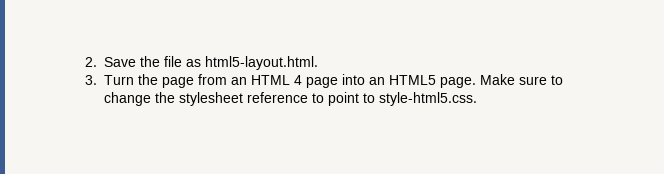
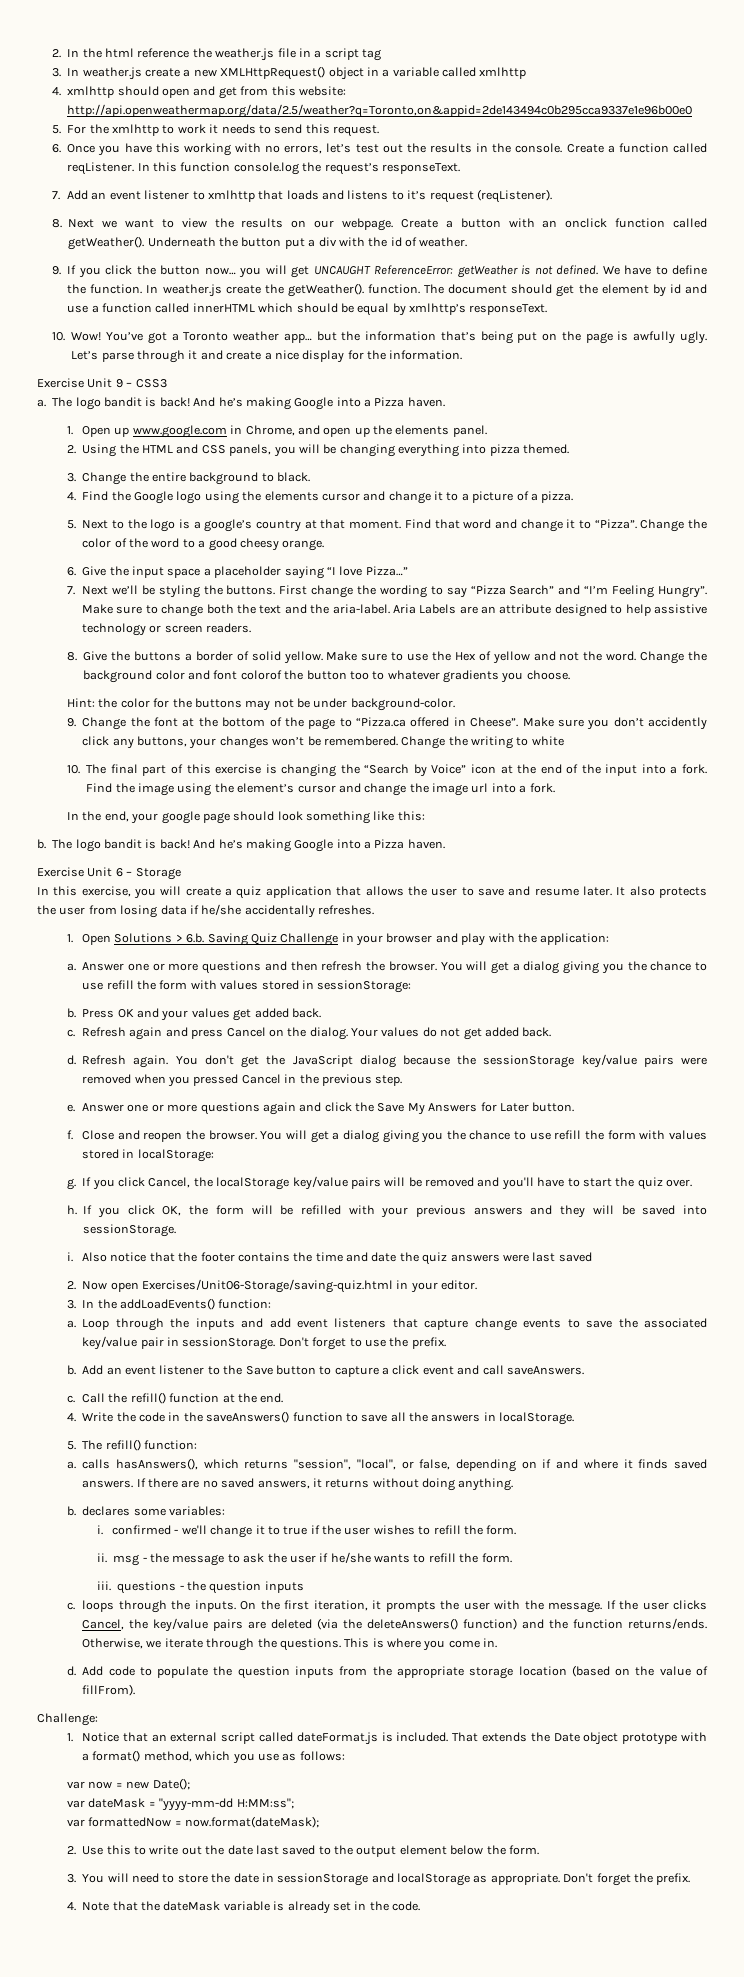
[84,56,318,70] [84,74,563,88] [103,92,477,106] 2. Save the file as html5-layout.html. // 3. Turn the page from an HTML 4 page into an HTML5 page. Make sure to change the stylesheet reference to point to style-html5.css. -> [52,48,382,61] [52,66,527,80] [52,86,346,99] [67,104,693,118] [52,124,380,137] [52,143,707,156] [67,162,460,175] [52,189,552,203] [52,218,708,231] [68,236,468,250] [52,265,708,278] [67,283,707,297] [67,303,548,316] [52,331,707,344] [71,350,463,363] [37,378,167,388] [37,397,445,410] [67,425,487,438] [67,444,570,457] [67,472,311,485] [67,491,574,504] [67,519,707,532] [82,538,325,551] [67,566,408,579] [67,585,707,598] [82,604,708,617] [82,623,252,636] [67,651,707,664] [83,670,570,683] [67,698,455,711] [67,717,707,730] [82,736,564,749] [67,764,707,777] [86,783,555,796] [67,811,425,824] [37,839,445,852] [37,867,181,880] [37,886,708,899] [37,904,374,918] [67,933,610,946] [67,961,708,974] [82,980,412,993] [67,1008,321,1021] [67,1027,552,1040] [67,1054,707,1068] [82,1074,403,1087] [67,1102,575,1115] [67,1130,708,1143] [82,1149,214,1162] [67,1176,693,1190] [67,1205,707,1218] [83,1224,177,1237] [67,1252,592,1265] [67,1279,478,1293] [67,1298,272,1310] [67,1318,708,1331] [82,1336,446,1350] [67,1365,584,1377] [67,1392,284,1404] [67,1411,575,1425] [67,1439,198,1451] [67,1458,708,1472] [82,1478,514,1491] [67,1506,226,1516] [97,1525,517,1538] [97,1552,512,1566] [97,1581,304,1594] [67,1600,707,1613] [82,1618,707,1632] [82,1638,498,1651] [67,1665,708,1679] [82,1684,136,1696] [37,1713,98,1726] [67,1732,707,1745] [82,1750,345,1764] [67,1778,190,1790] [67,1798,294,1811] [67,1816,320,1828] [67,1845,539,1857] [67,1873,691,1886] [67,1901,421,1914] 2. In the html reference the weather.js file in a script tag // 3. In weather.js create a new XMLHttpRequest() object in a variable called xmlhttp // 4. xmlhttp should open and get from this website: http://api.openweathermap.org/data/2.5/weather?q=Toronto,on&appid=2de143494c0b295cca9337e1e96b00e0 // 5. For the xmlhttp to work it needs to send this request. // 6. Once you have this working with no errors, let’s test out the results in the console. Create a function called reqListener. In this function console.log the request’s responseText. // 7. Add an event listener to xmlhttp that loads and listens to it’s request (reqListener). // 8. Next we want to view the results on our webpage. Create a button with an onclick function called getWeather(). Underneath the button put a div with the id of weather. // 9. If you click the button now… you will get UNCAUGHT ReferenceError: getWeather is not defined. We have to define the function. In weather.js create the getWeather(). function. The document should get the element by id and use a function called innerHTML which should be equal by xmlhttp’s responseText. // 10. Wow! You’ve got a Toronto weather app… but the information that’s being put on the page is awfully ugly. Let’s parse through it and create a nice display for the information. // Exercise Unit 9 – CSS3 // a. The logo bandit is back! And he’s making Google into a Pizza haven. // 1. Open up www.google.com in Chrome, and open up the elements panel. // 2. Using the HTML and CSS panels, you will be changing everything into pizza themed. // 3. Change the entire background to black. // 4. Find the Google logo using the elements cursor and change it to a picture of a pizza. // 5. Next to the logo is a google’s country at that moment. Find that word and change it to “Pizza”. Change the color of the word to a good cheesy orange. // 6. Give the input space a placeholder saying “I love Pizza…” // 7. Next we’ll be styling the buttons. First change the wording to say “Pizza Search” and “I’m Feeling Hungry”. Make sure to change both the text and the aria-label. Aria Labels are an attribute designed to help assistive technology or screen readers. // 8. Give the buttons a border of solid yellow. Make sure to use the Hex of yellow and not the word. Change the background color and font colorof the button too to whatever gradients you choose. // Hint: the color for the buttons may not be under background-color. // 9. Change the font at the bottom of the page to “Pizza.ca offered in Cheese”. Make sure you don’t accidently click any buttons, your changes won’t be remembered. Change the writing to white // 10. The final part of this exercise is changing the “Search by Voice” icon at the end of the input into a fork. Find the image using the element’s cursor and change the image url into a fork. // In the end, your google page should look something like this: // b. The logo bandit is back! And he’s making Google into a Pizza haven. // Exercise Unit 6 – Storage // In this exercise, you will create a quiz application that allows the user to save and resume later. It also protects the user from losing data if he/she accidentally refreshes. // 1. Open Solutions > 6.b. Saving Quiz Challenge in your browser and play with the application: // a. Answer one or more questions and then refresh the browser. You will get a dialog giving you the chance to use refill the form with values stored in sessionStorage: // b. Press OK and your values get added back. // c. Refresh again and press Cancel on the dialog. Your values do not get added back. // d. Refresh again. You don't get the JavaScript dialog because the sessionStorage key/value pairs were removed when you pressed Cancel in the previous step. // e. Answer one or more questions again and click the Save My Answers for Later button. // f. Close and reopen the browser. You will get a dialog giving you the chance to use refill the form with values stored in localStorage: // g. If you click Cancel, the localStorage key/value pairs will be removed and you'll have to start the quiz over. // h. If you click OK, the form will be refilled with your previous answers and they will be saved into sessionStorage. // i. Also notice that the footer contains the time and date the quiz answers were last saved // 2. Now open Exercises/Unit06-Storage/saving-quiz.html in your editor. // 3. In the addLoadEvents() function: // a. Loop through the inputs and add event listeners that capture change events to save the associated key/value pair in sessionStorage. Don't forget to use the prefix. // b. Add an event listener to the Save button to capture a click event and call saveAnswers. // c. Call the refill() function at the end. // 4. Write the code in the saveAnswers() function to save all the answers in localStorage. // 5. The refill() function: // a. calls hasAnswers(), which returns "session", "local", or false, depending on if and where it finds saved answers. If there are no saved answers, it returns without doing anything. // b. declares some variables: // i. confirmed - we'll change it to true if the user wishes to refill the form. // ii. msg - the message to ask the user if he/she wants to refill the form. // iii. questions - the question inputs // c. loops through the inputs. On the first iteration, it prompts the user with the message. If the user clicks Cancel, the key/value pairs are deleted (via the deleteAnswers() function) and the function returns/ends. Otherwise, we iterate through the questions. This is where you come in. // d. Add code to populate the question inputs from the appropriate storage location (based on the value of fillFrom). // Challenge: // 1. Notice that an external script called dateFormat.js is included. That extends the Date object prototype with a format() method, which you use as follows: // var now = new Date(); // var dateMask = "yyyy-mm-dd H:MM:ss"; // var formattedNow = now.format(dateMask); // 2. Use this to write out the date last saved to the output element below the form. // 3. You will need to store the date in sessionStorage and localStorage as appropriate. Don't forget the prefix. // 4. Note that the dateMask variable is already set in the code.

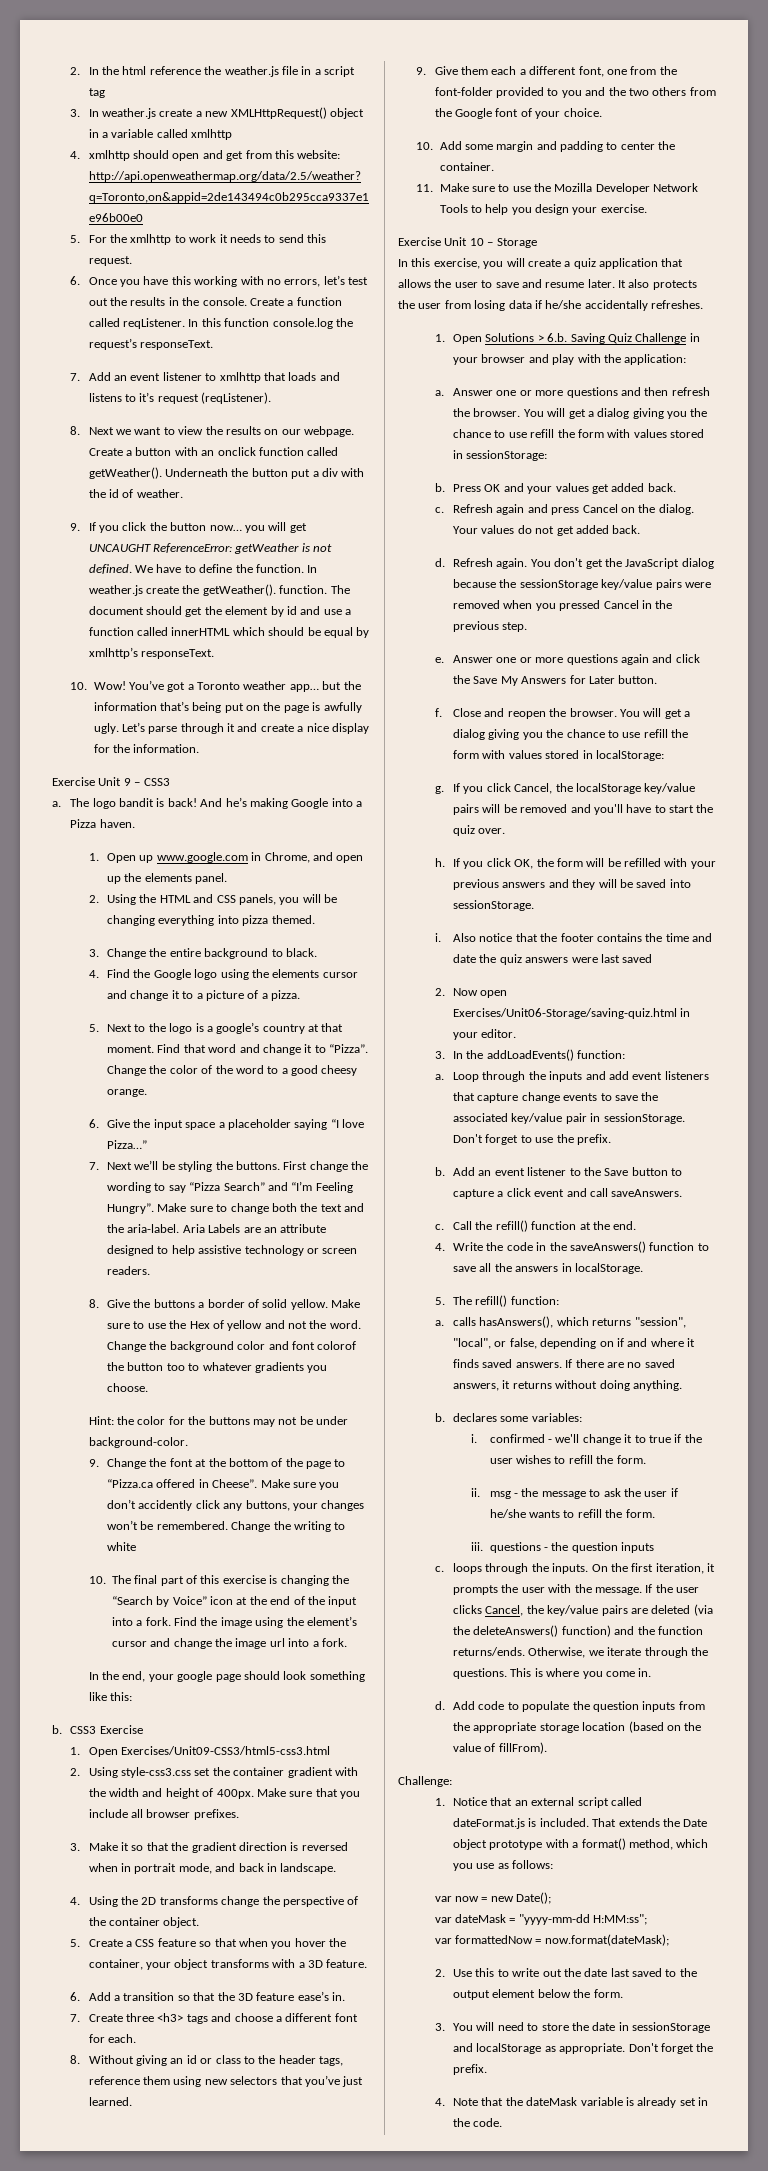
[52,839,445,852] [37,867,123,877] The logo bandit is back! And he’s making Google into a Pizza haven. // Exercise Unit 6 -> [70,1725,143,1734] [70,1746,331,1757] [70,1767,358,1778] [88,1788,361,1799] [88,1809,239,1820] [70,1842,348,1853] [88,1863,337,1874] [70,1896,359,1907] [88,1917,200,1928] [70,1938,347,1949] [88,1959,368,1970] [70,1991,346,2001] [70,2013,358,2024] [88,2034,137,2043] [70,2055,344,2066] [88,2075,364,2087] [88,2097,132,2106] [416,66,677,77] [434,87,716,98] [434,108,602,119] [416,141,676,152] [439,162,494,171] [416,183,699,194] [439,204,647,215] [398,237,484,246] CSS3 Exercise // 1. Open Exercises/Unit09-CSS3/html5-css3.html // 2. Using style-css3.css set the container gradient with the width and height of 400px. Make sure that you include all browser prefixes. // 3. Make it so that the gradient direction is reversed when in portrait mode, and back in landscape. // 4. Using the 2D transforms change the perspective of the container object. // 5. Create a CSS feature so that when you hover the container, your object transforms with a 3D feature. // 6. Add a transition so that the 3D feature ease’s in. // 7. Create three <h3> tags and choose a different font for each. // 8. Without giving an id or class to the header tags, reference them using new selectors that you’ve just learned. // 9. Give them each a different font, one from the font-folder provided to you and the two others from the Google font of your choice. // 10. Add some margin and padding to center the container. // 11. Make sure to use the Mozilla Developer Network Tools to help you design your exercise. // Exercise Unit 10

